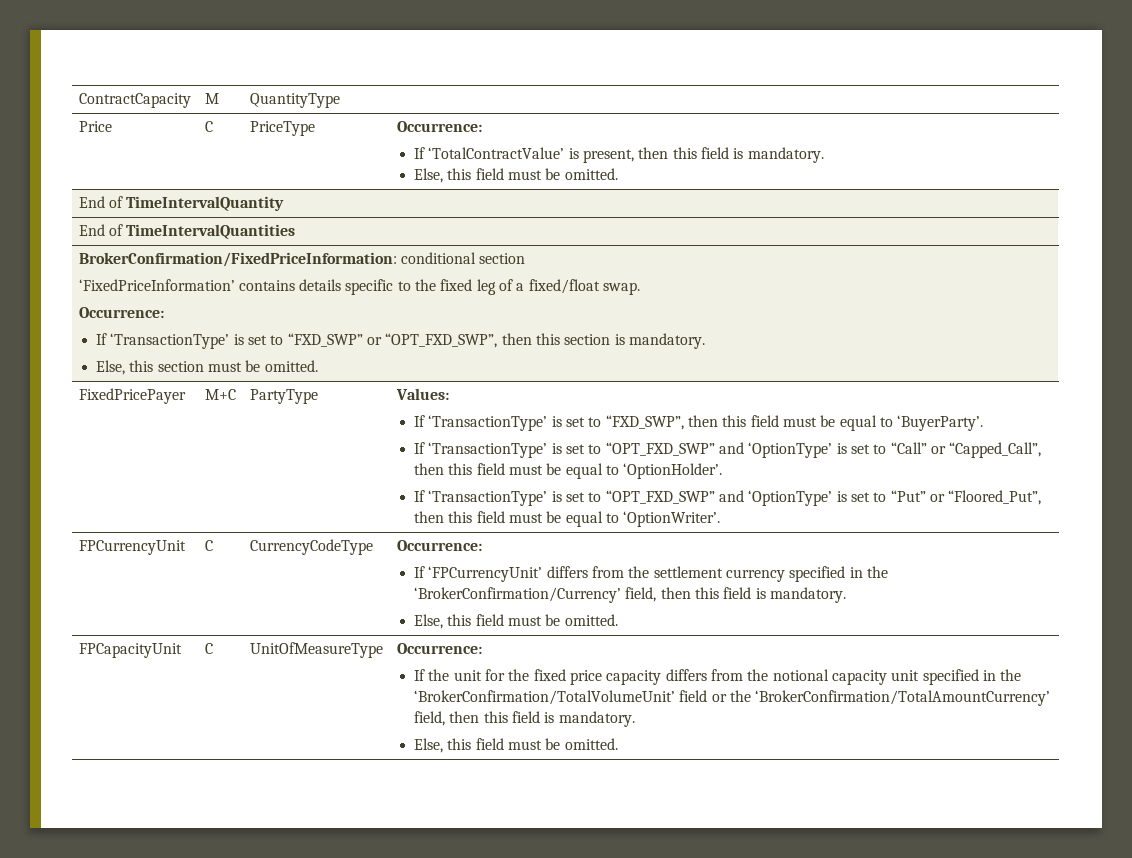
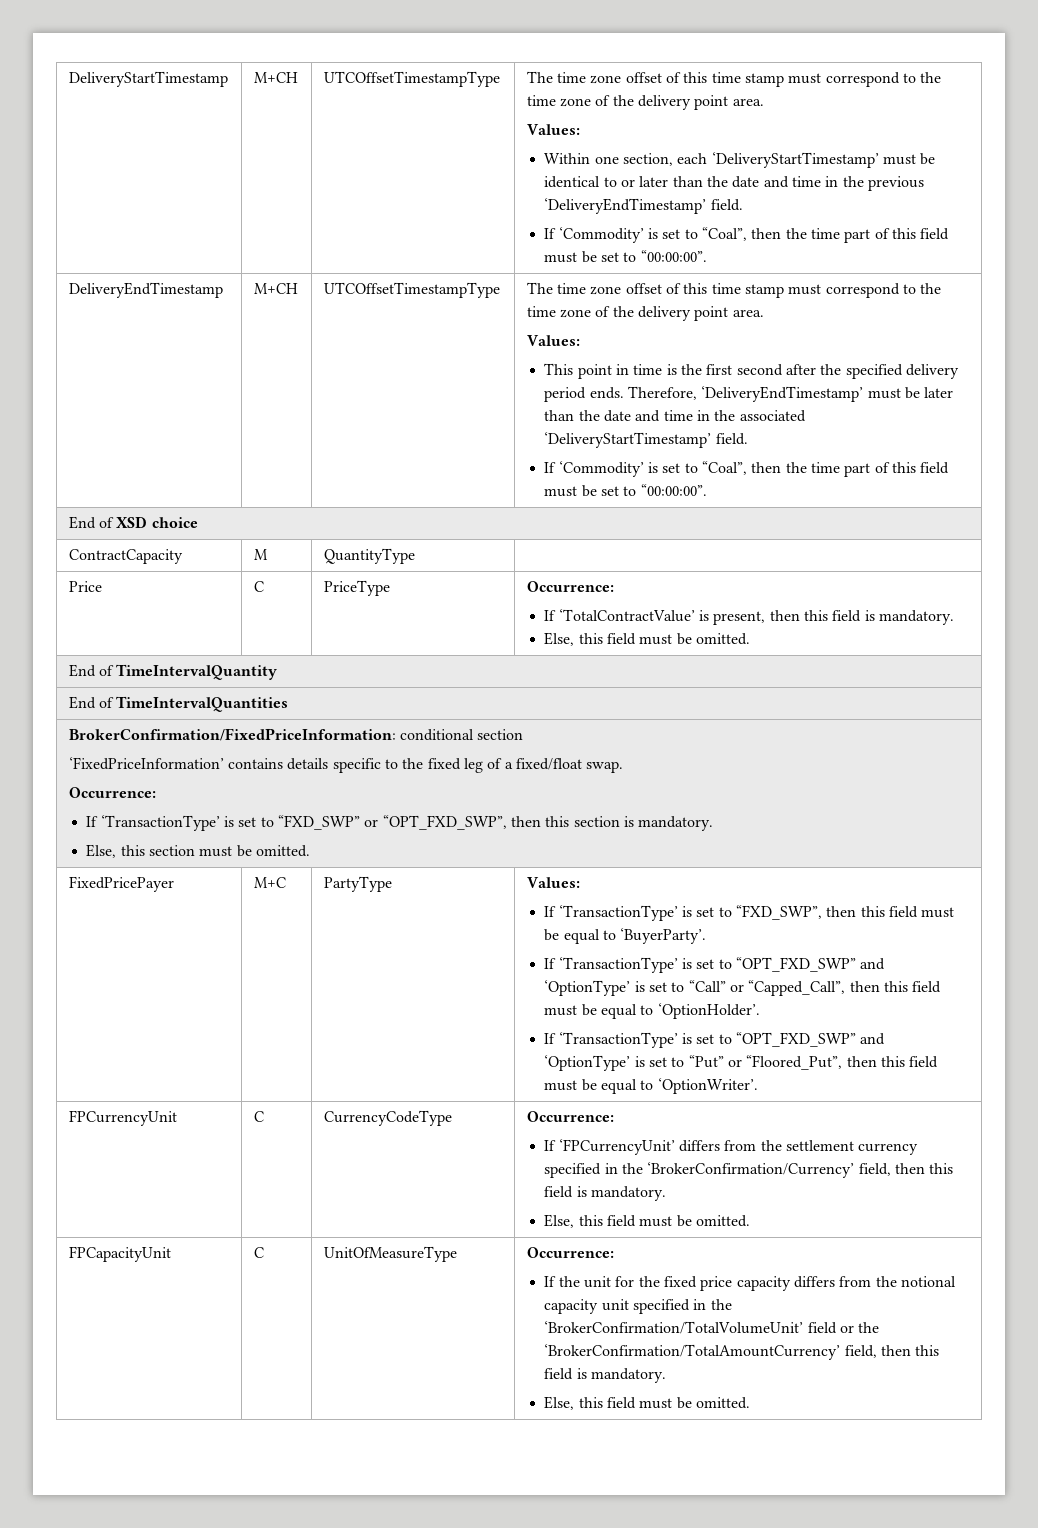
(78, 100) none -> [68,71,228,87] [253,72,298,83] [323,71,500,87] [526,71,942,87] [526,95,764,110] [526,124,580,135] [544,152,936,168] [544,176,924,191] [544,198,743,214] [544,227,950,243] [544,250,707,263] [68,282,223,298] [253,283,298,294] [323,282,500,298] [526,282,942,298] [526,306,764,321] [526,335,580,346] [544,363,959,379] [544,386,954,402] [544,410,806,422] [544,432,748,448] [544,461,950,477] [544,484,707,497] [68,516,198,529] DeliveryStartTimestamp | M+CH | UTCOffsetTimestampType | The time zone offset of this time stamp must correspond to the time zone of the delivery point area. // Values: // Within one section, each ‘DeliveryStartTimestamp’ must be identical to or later than the date and time in the previous ‘DeliveryEndTimestamp’ field. // If ‘Commodity’ is set to “Coal”, then the time part of this field must be set to “00:00:00”. // DeliveryEndTimestamp | M+CH | UTCOffsetTimestampType | The time zone offset of this time stamp must correspond to the time zone of the delivery point area. // Values: // This point in time is the first second after the specified delivery period ends. Therefore, ‘DeliveryEndTimestamp’ must be later than the date and time in the associated ‘DeliveryStartTimestamp’ field. // If ‘Commodity’ is set to “Coal”, then the time part of this field must be set to “00:00:00”. // End of XSD choice //

